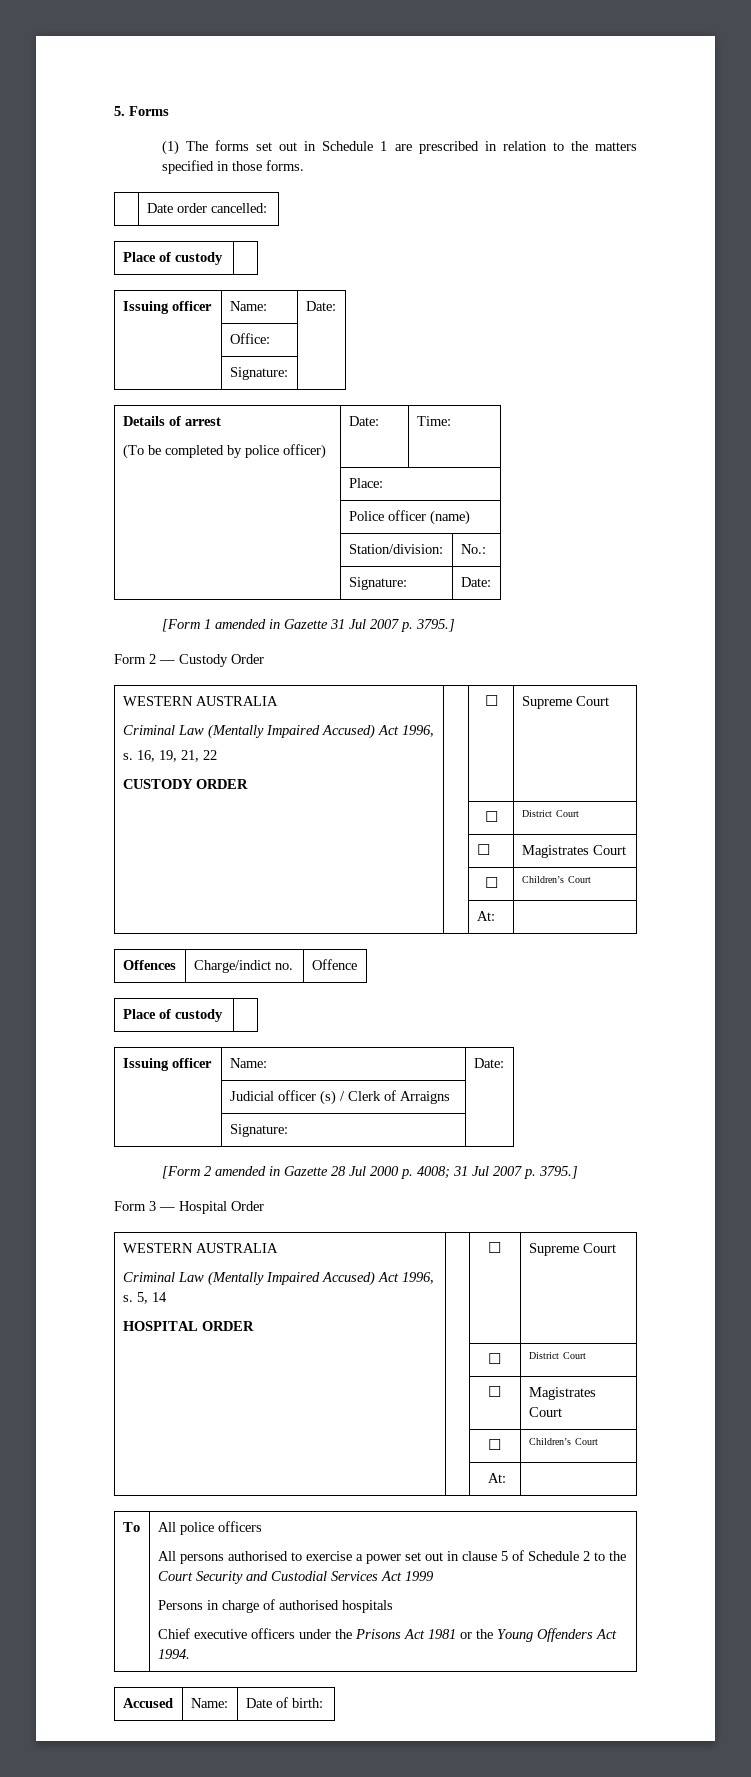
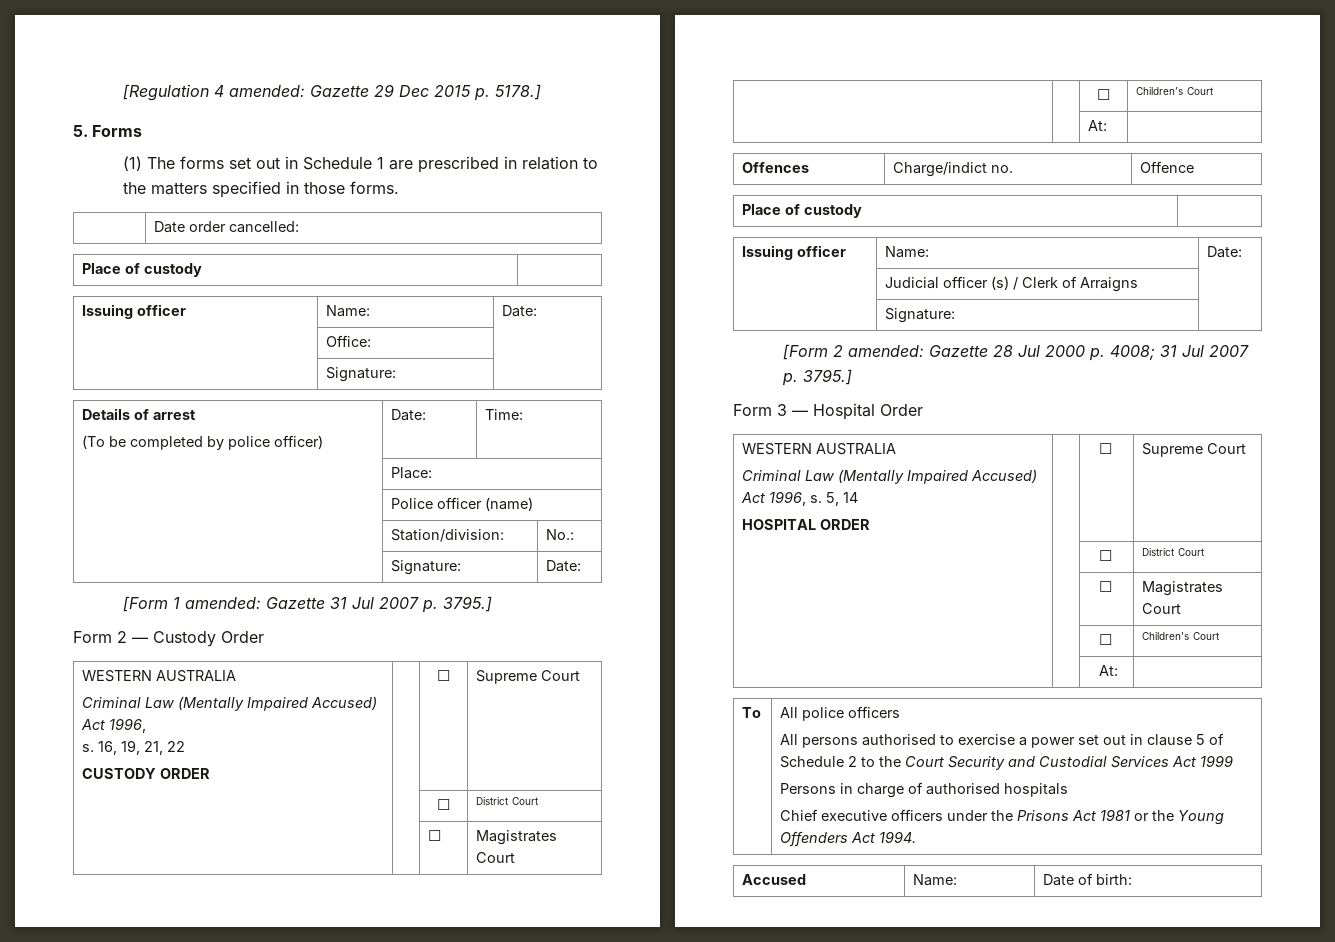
(114, 111) none -> [123,84,542,101] [Regulation 4 amended: Gazette 29 Dec 2015 p. 5178.] //
[214,619,280,629] amended in -> [185,597,262,609] amended:
[214,1166,280,1176] amended in -> [848,345,925,357] amended:

